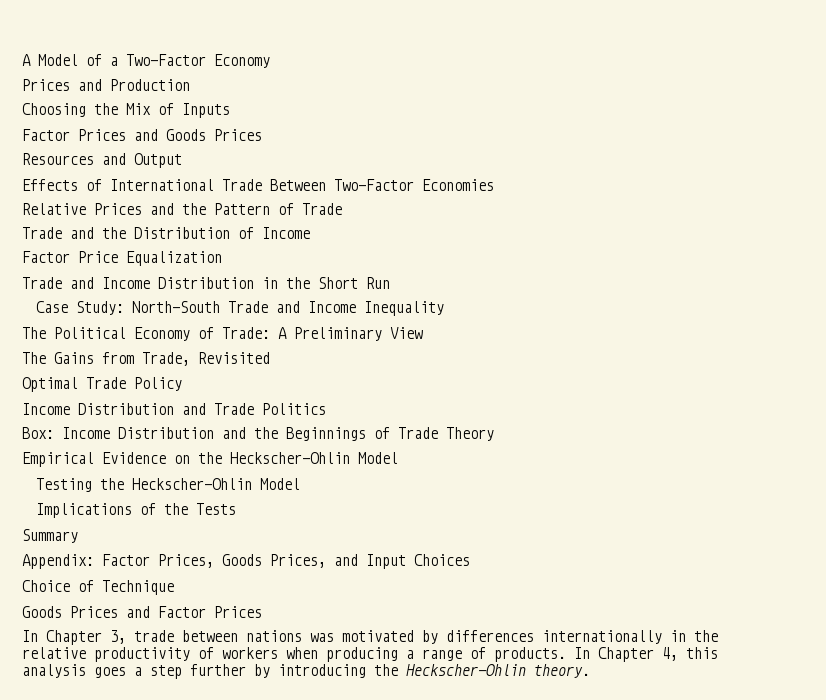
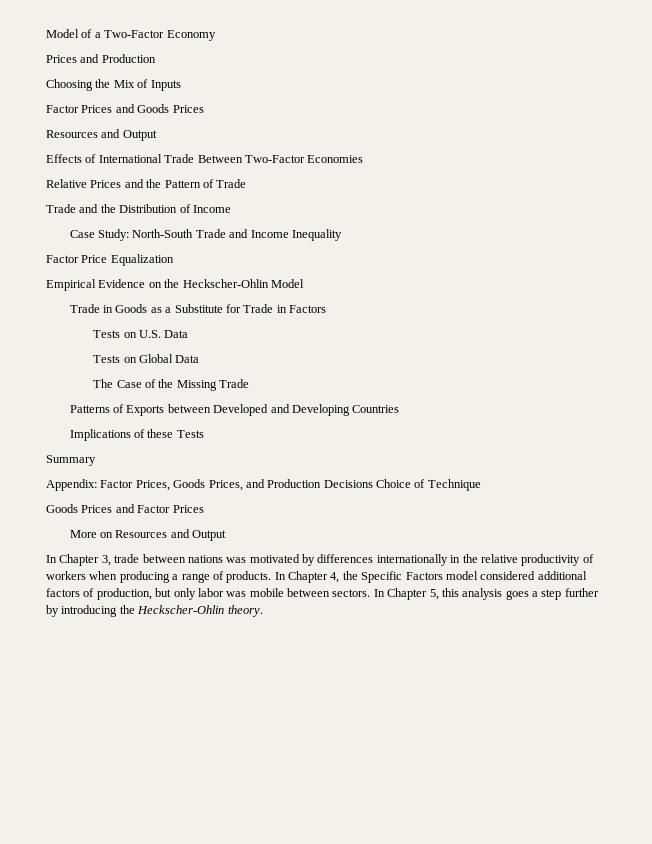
[22,54,31,66] A -> (46, 33) none
[22,251,222,266] [22,277,390,289] // Factor Price Equalization // Trade and Income Distribution in the Short Run -> (231, 209) none
[22,327,423,341] [22,352,270,366] [22,377,182,392] [22,403,326,415] [22,427,494,441] The Political Economy of Trade: A Preliminary View // The Gains from Trade, Revisited // Optimal Trade Policy // Income Distribution and Trade Politics // Box: Income Distribution and the Beginnings of Trade Theory -> [46,254,174,266] Factor Price Equalization
[36,478,301,492] Testing the Heckscher-Ohlin Model -> [69,304,327,313] [93,330,189,338] [93,354,200,363] [93,379,250,391] [69,404,400,416] Trade in Goods as a Substitute for Trade in Factors // Tests on U.S. Data // Tests on Global Data // The Case of the Missing Trade // Patterns of Exports between Developed and Developing Countries
[164,503,189,515] the -> [147,429,174,438] these
[366,554,470,569] Input Choices // -> [267,479,373,488] Production Decisions
(262, 612) none -> [69,529,227,541] // More on Resources and Output
(678, 654) none -> [342,571,587,583] [46,588,439,600] the Specific Factors model considered additional factors of production, but only labor was mobile between sectors. In Chapter 5,

